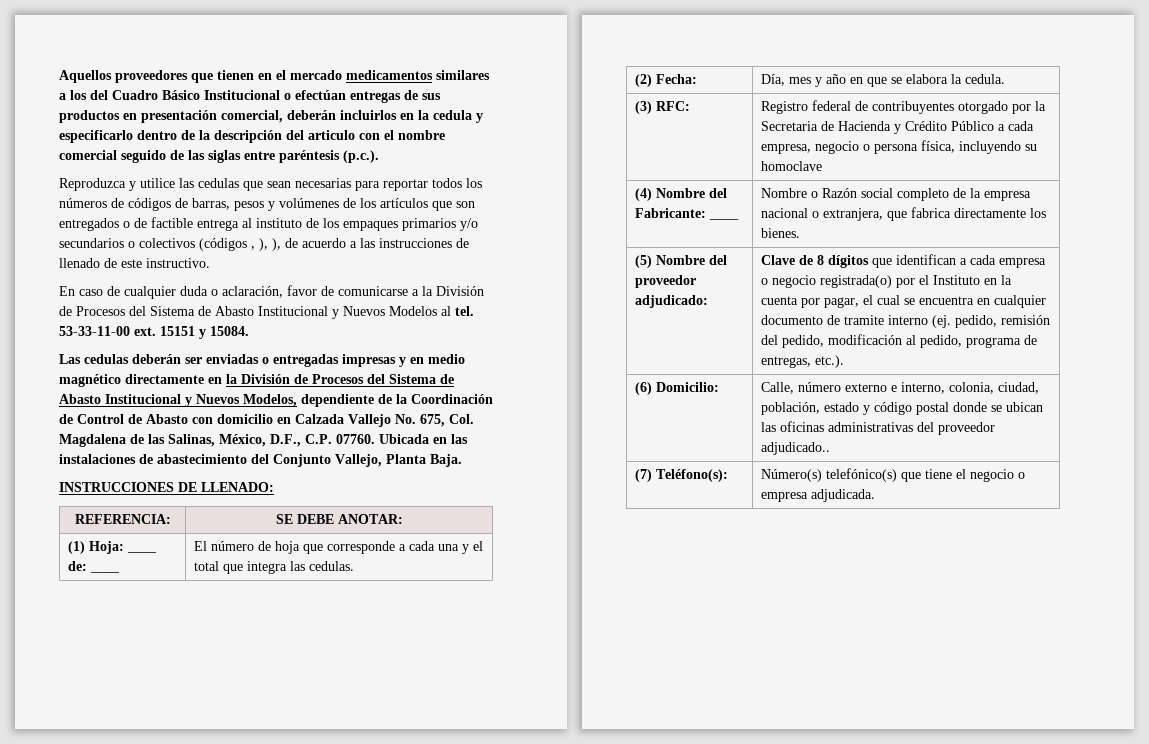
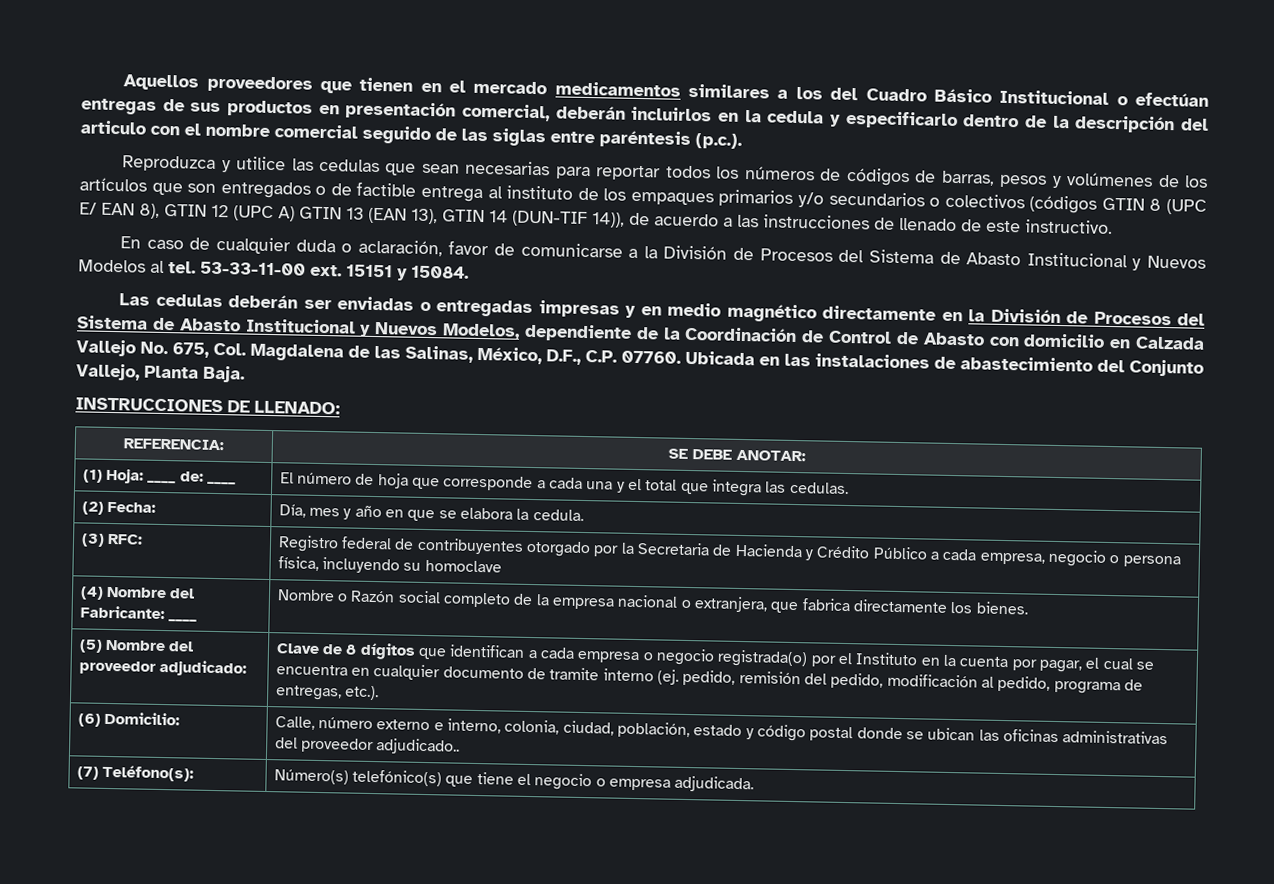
[251,238,281,251] , ), ), -> [1101,197,1207,215] [79,202,625,228] GTIN 8 (UPC E/ EAN 8), GTIN 12 (UPC A) GTIN 13 (EAN 13), GTIN 14 (DUN-TIF 14)),

